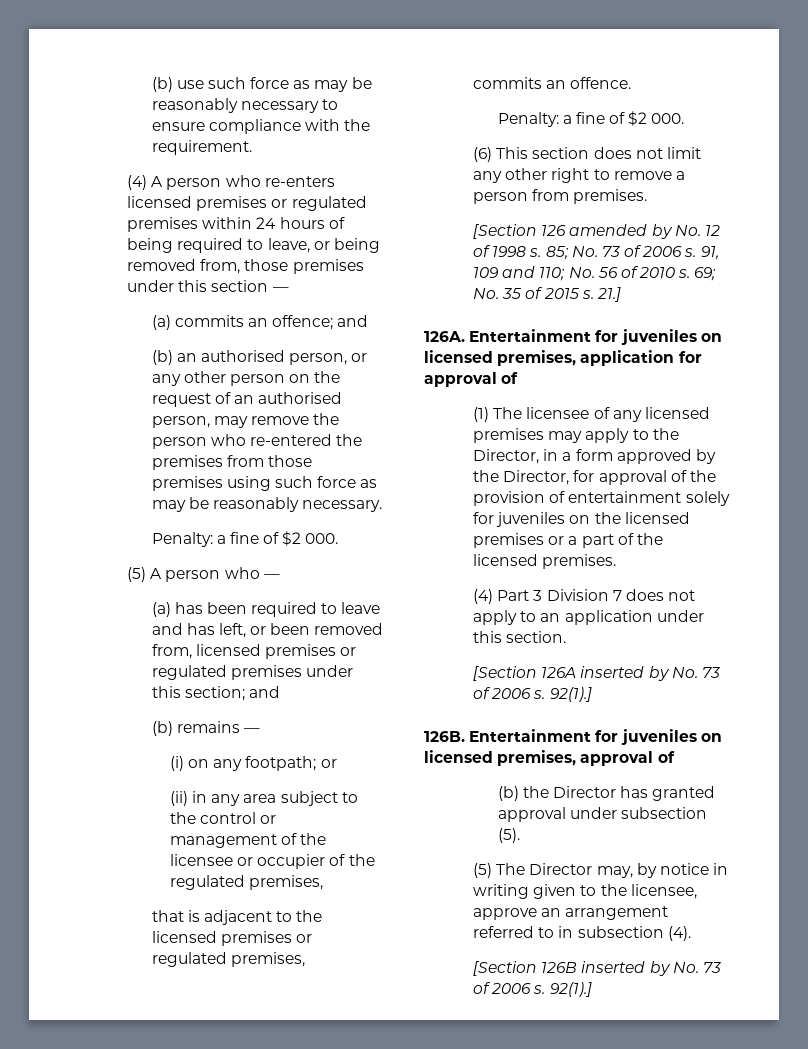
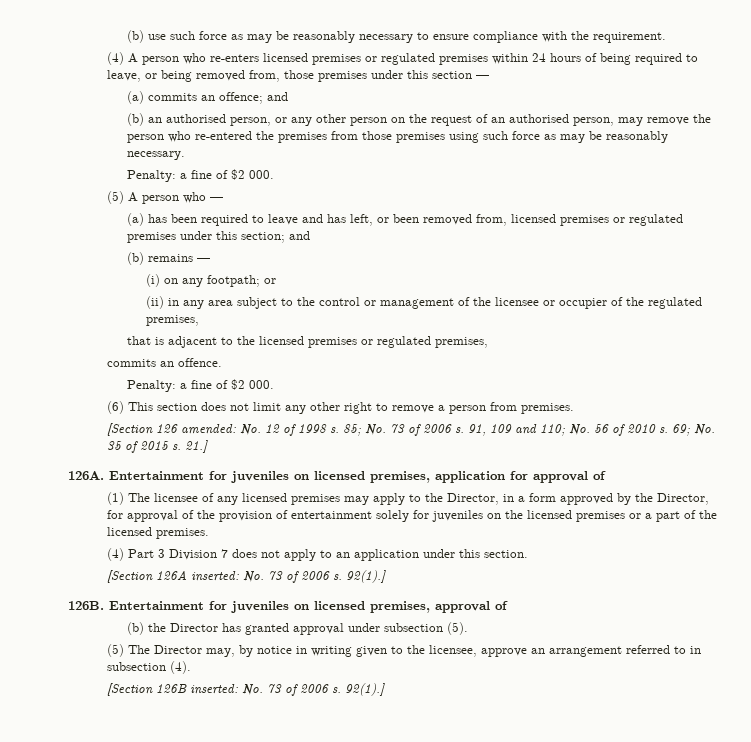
[569,224,673,239] amended by -> [181,424,237,434] amended:
[580,666,670,681] inserted by -> [191,571,240,581] inserted:
[581,961,671,976] inserted by -> [190,684,239,694] inserted:

